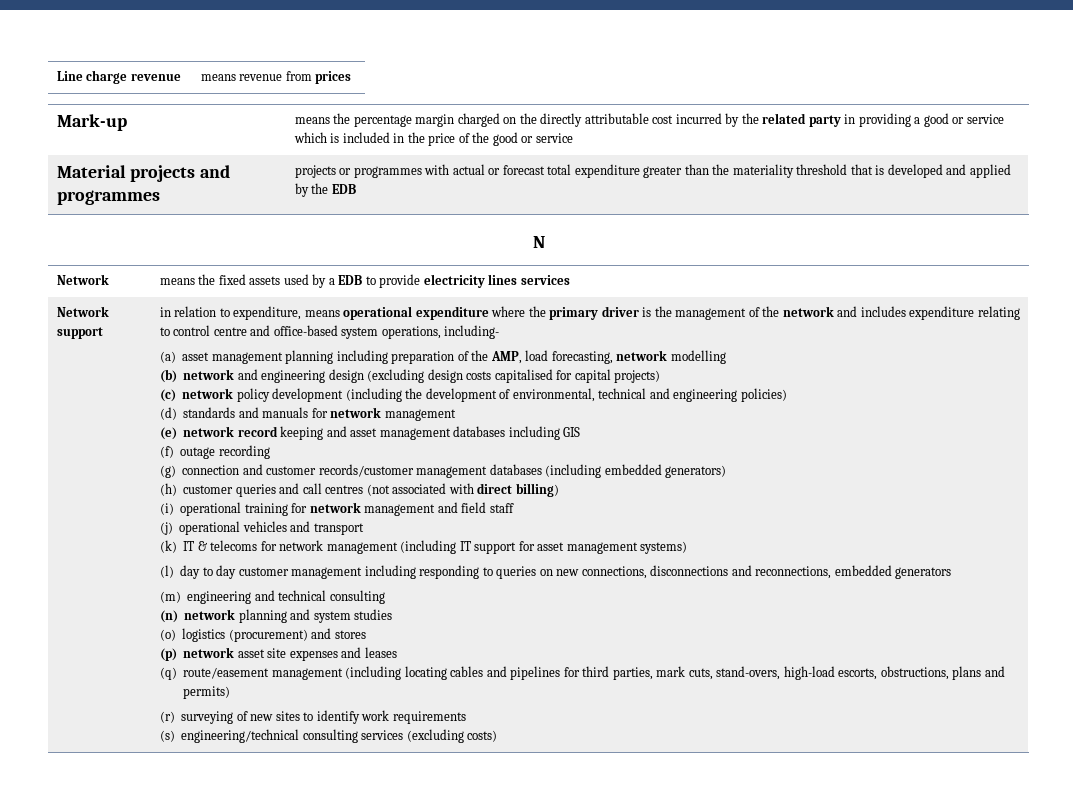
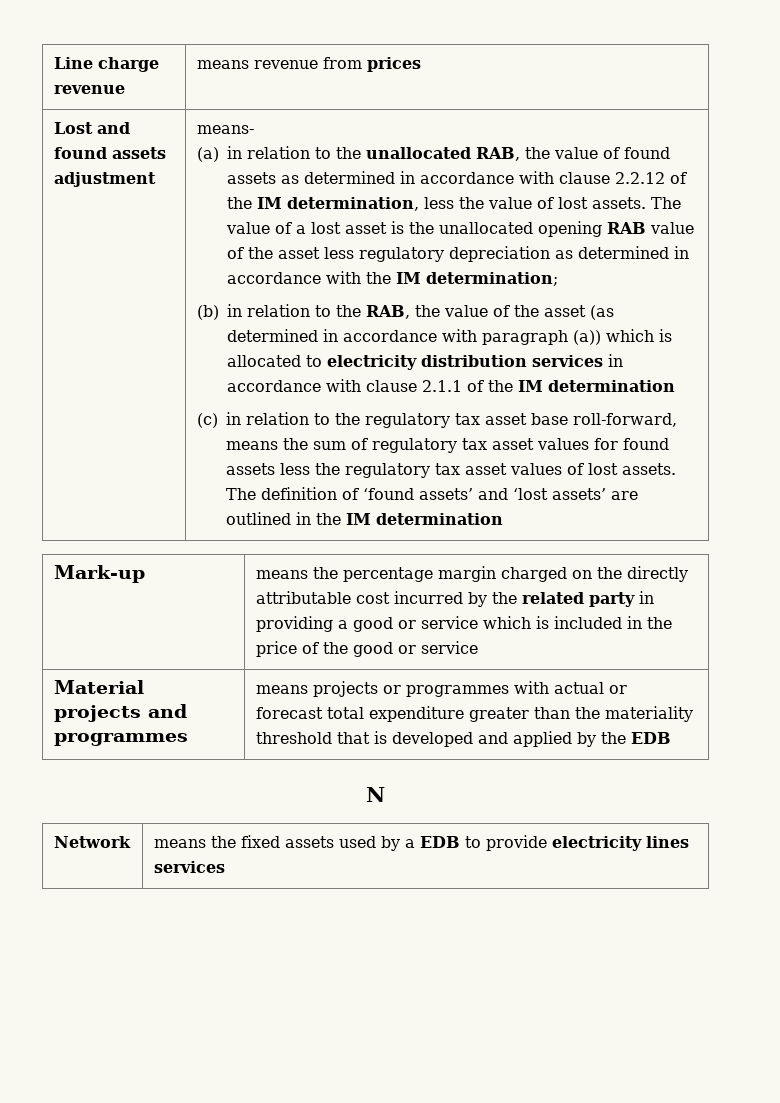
(352, 77) none -> [53,122,130,134] [53,147,166,159] [53,172,156,187] [196,125,254,134] [196,146,670,162] [226,171,687,184] [226,197,681,211] [225,221,694,237] [226,246,689,262] [226,271,558,286] [196,304,614,320] [226,329,672,345] [226,354,623,370] [226,379,675,392] [196,412,677,428] [225,438,669,453] [225,463,676,478] [225,487,638,500] [225,512,503,525] // Lost and found assets adjustment | means- // (a) in relation to the unallocated RAB, the value of found assets as determined in accordance with clause 2.2.12 of the IM determination, less the value of lost assets. The value of a lost asset is the unallocated opening RAB value of the asset less regulatory depreciation as determined in accordance with the IM determination; // (b) in relation to the RAB, the value of the asset (as determined in accordance with paragraph (a)) which is allocated to electricity distribution services in accordance with clause 2.1.1 of the IM determination // (c) in relation to the regulatory tax asset base roll-forward, means the sum of regulatory tax asset values for found assets less the regulatory tax asset values of lost assets. The definition of ‘found assets’ and ‘lost assets’ are outlined in the IM determination
(160, 197) none -> [255,685,308,694] means
[56,306,109,317] [56,327,103,339] [159,306,1020,320] [159,325,500,339] [159,350,726,364] [159,369,661,383] [159,388,787,402] [159,407,456,421] [159,426,581,440] [159,445,270,459] [159,464,727,478] [159,483,559,497] [159,502,514,516] [159,521,364,535] [159,540,688,554] [159,565,952,579] [159,590,385,604] [159,609,393,623] [159,628,366,642] [159,647,397,661] [159,666,1005,680] [183,686,231,699] [159,710,466,724] [159,729,498,743] // Network support | in relation to expenditure, means operational expenditure where the primary driver is the management of the network and includes expenditure relating to control centre and office-based system operations, including- // (a) asset management planning including preparation of the AMP, load forecasting, network modelling // (b) network and engineering design (excluding design costs capitalised for capital projects) // (c) network policy development (including the development of environmental, technical and engineering policies) // (d) standards and manuals for network management // (e) network record keeping and asset management databases including GIS // (f) outage recording // (g) connection and customer records/customer management databases (including embedded generators) // (h) customer queries and call centres (not associated with direct billing) // (i) operational training for network management and field staff // (j) operational vehicles and transport // (k) IT & telecoms for network management (including IT support for asset management systems) // (l) day to day customer management including responding to queries on new connections, disconnections and reconnections, embedded generators // (m) engineering and technical consulting // (n) network planning and system studies // (o) logistics (procurement) and stores // (p) network asset site expenses and leases // (q) route/easement management (including locating cables and pipelines for third parties, mark cuts, stand-overs, high-load escorts, obstructions, plans and permits) // (r) surveying of new sites to identify work requirements // (s) engineering/technical consulting services (excluding costs) -> (225, 867) none

